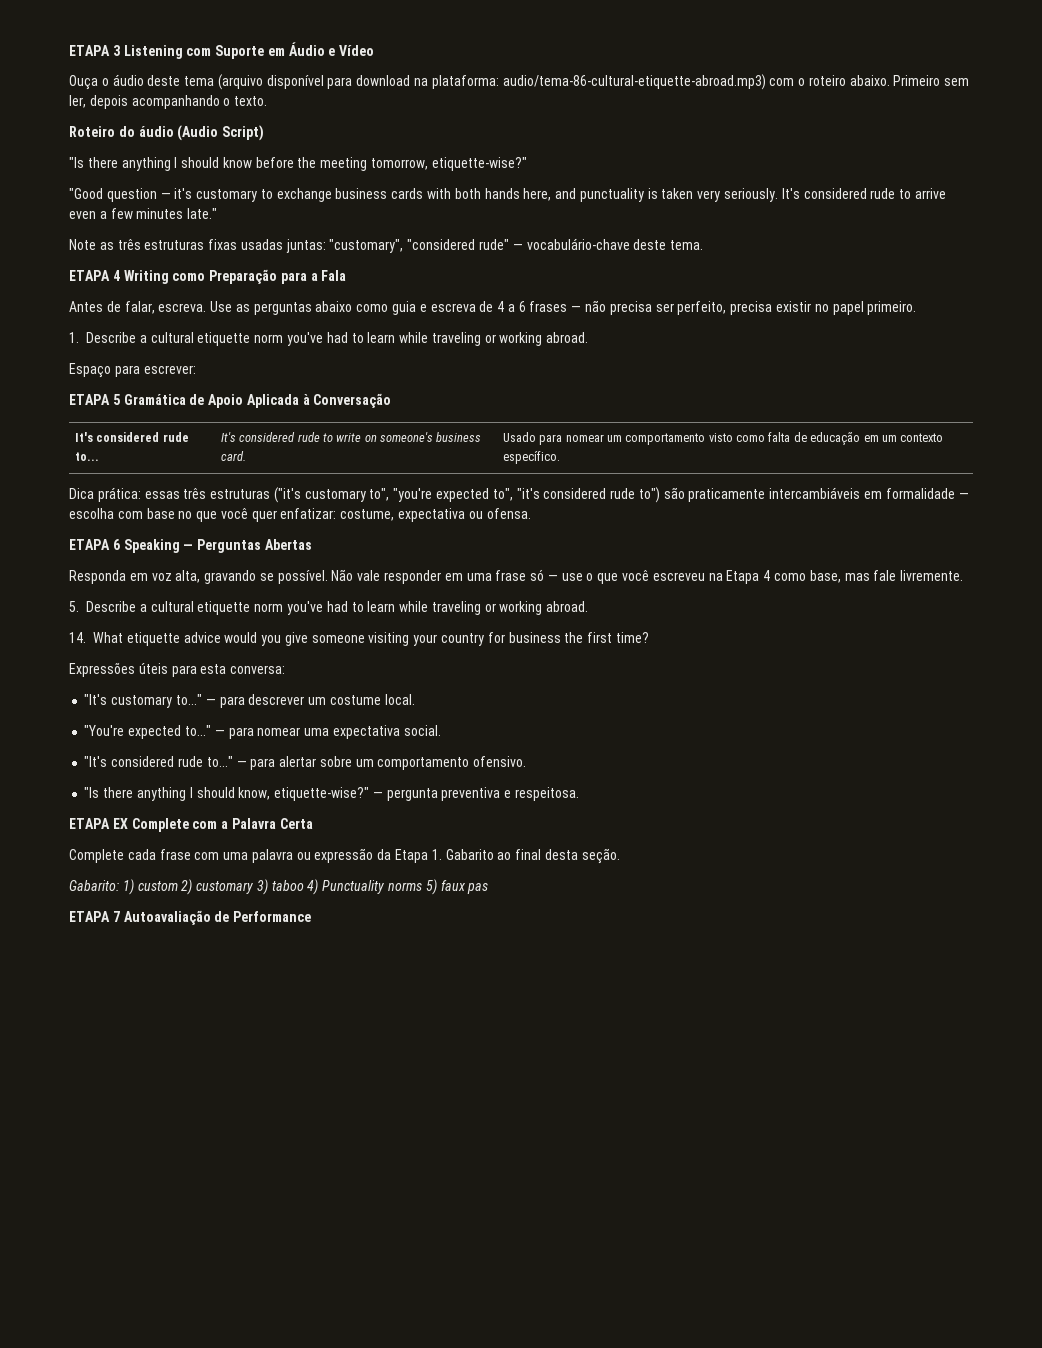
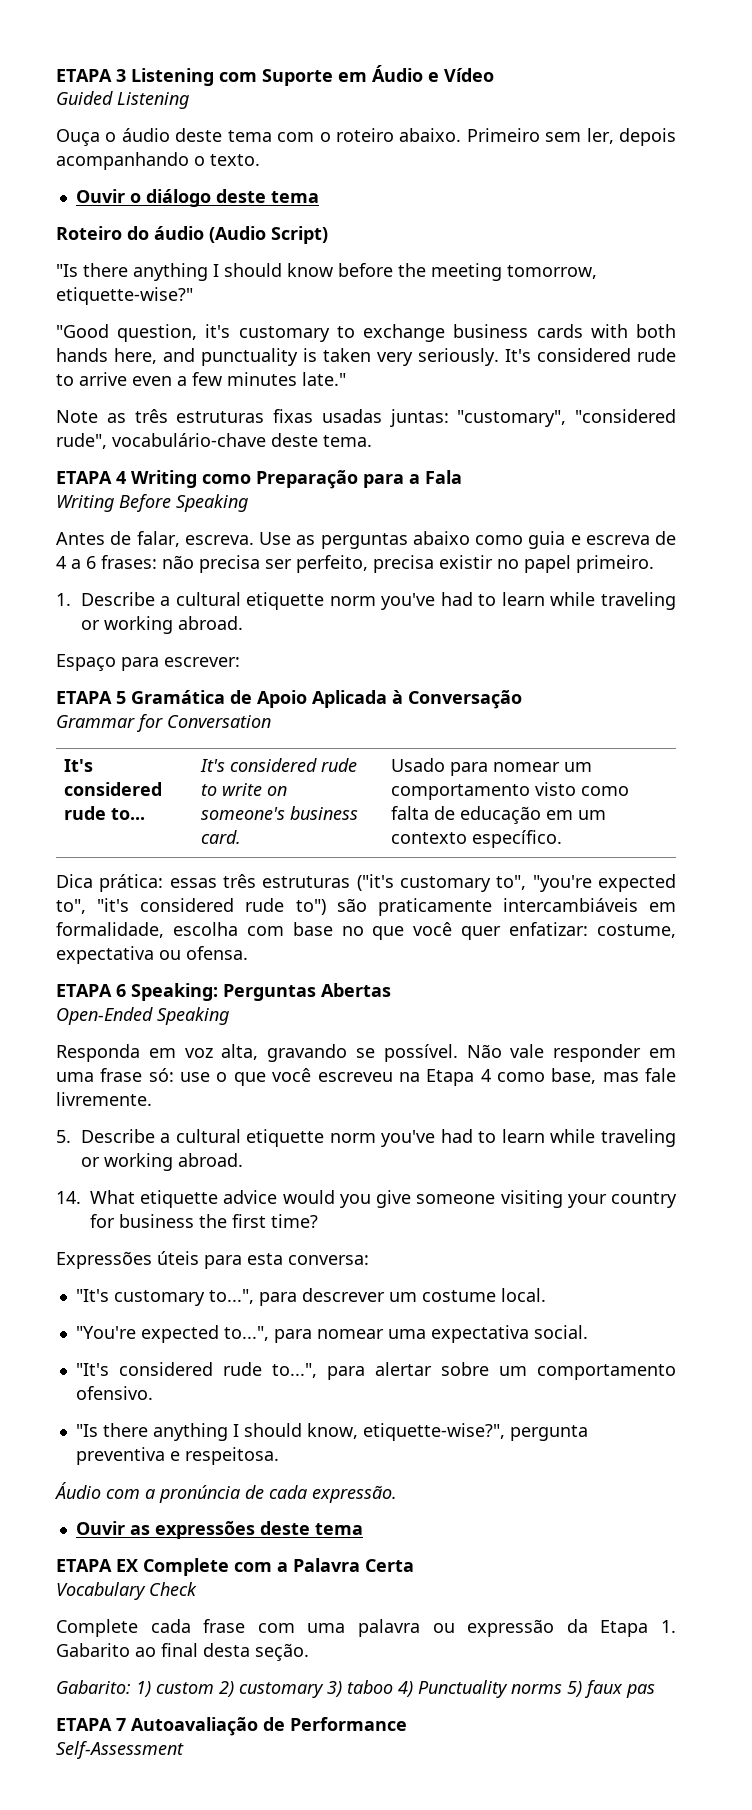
(375, 50) none -> [56,91,189,109] // Guided Listening
[217,74,766,90] (arquivo disponível para download na plataforma: audio/tema-86-cultural-etiquette-abroad.mp3) -> (272, 136) none
(268, 101) none -> [75,189,319,207] // Ouvir o diálogo deste tema
[106,188,171,202] question — -> [117,324,198,342] question,
[479,239,523,250] rude" — -> [56,433,107,449] rude",
(347, 275) none -> [56,494,248,512] // Writing Before Speaking
[529,301,582,312] frases — -> [101,555,157,569] frases:
(392, 400) none -> [56,714,271,732] // Grammar for Conversation
[885,488,969,499] formalidade — -> [56,922,164,938] formalidade,
[123,539,194,553] Speaking — -> [131,983,218,1001] Speaking:
(312, 544) none -> [56,1007,229,1025] // Open-Ended Speaking
[530,569,558,581] só — -> [148,1068,174,1082] só:
[175,694,216,705] to..." — -> [208,1289,254,1304] to...",
[184,725,225,736] to..." — -> [223,1326,269,1341] to...",
[206,756,247,767] to..." — -> [271,1363,317,1378] to...",
[274,787,383,801] etiquette-wise?" — -> [362,1423,505,1441] etiquette-wise?",
(579, 794) none -> [54,1482,397,1503] [75,1521,363,1539] // Áudio com a pronúncia de cada expressão. // Ouvir as expressões deste tema
(313, 823) none -> [56,1582,197,1600] // Vocabulary Check
(312, 916) none -> [56,1741,184,1759] // Self-Assessment

